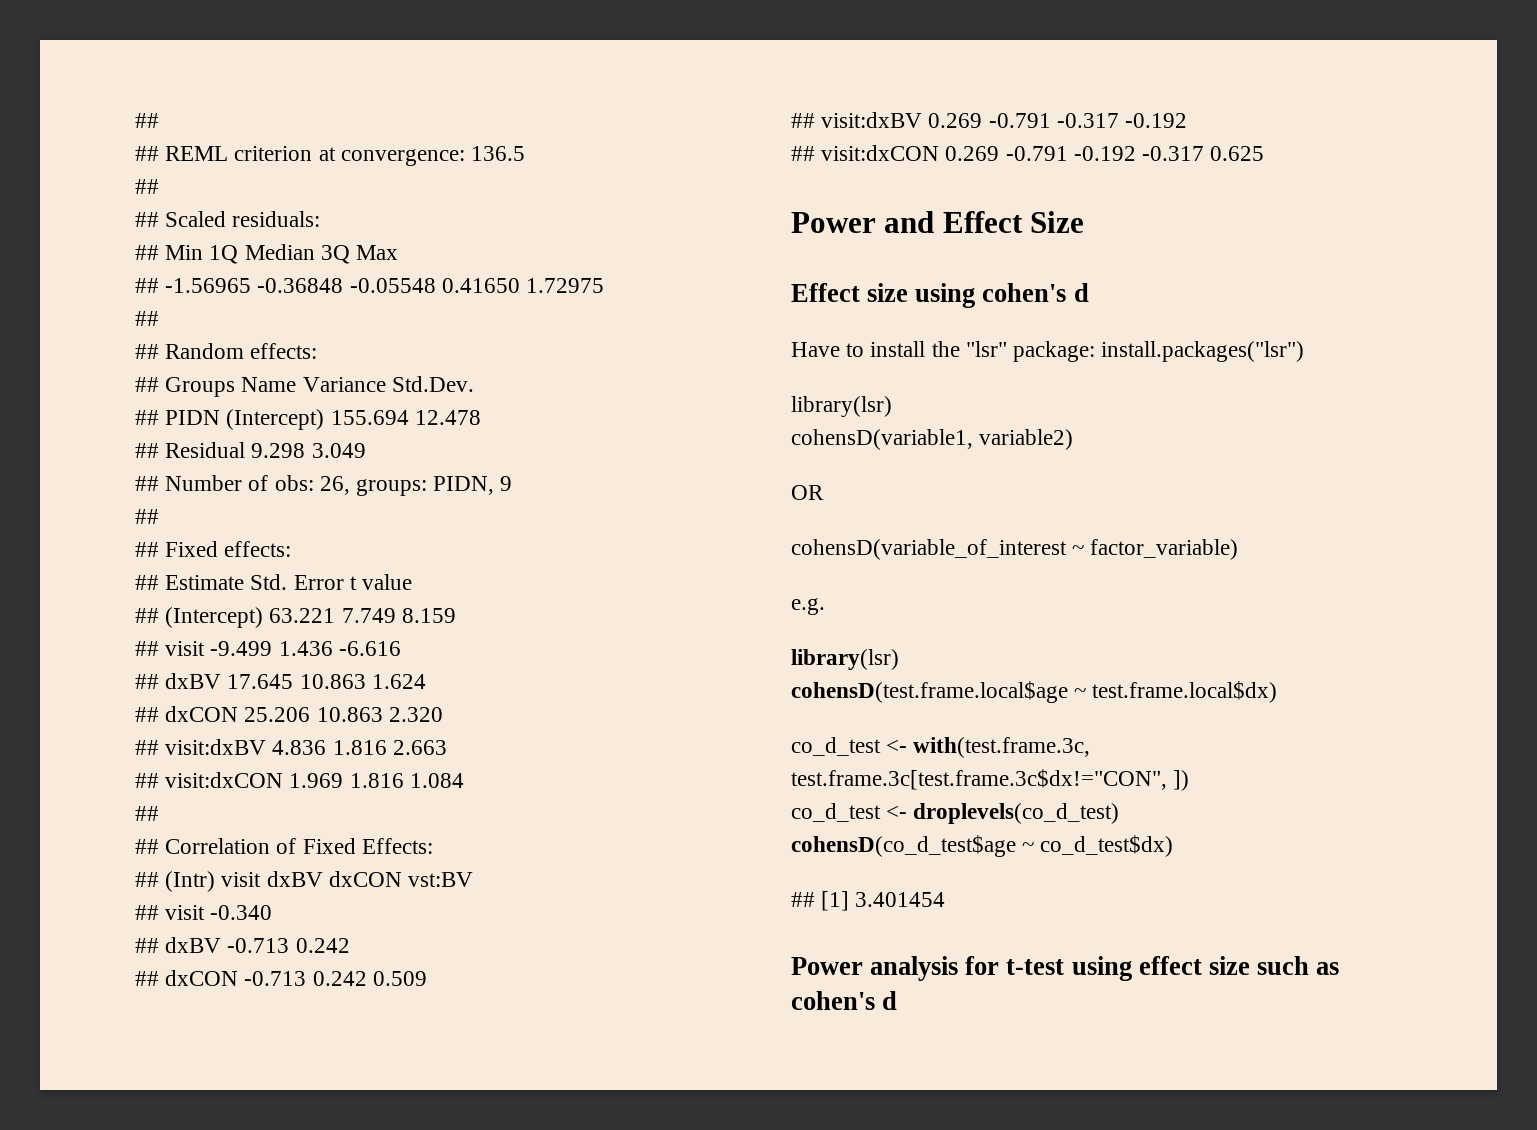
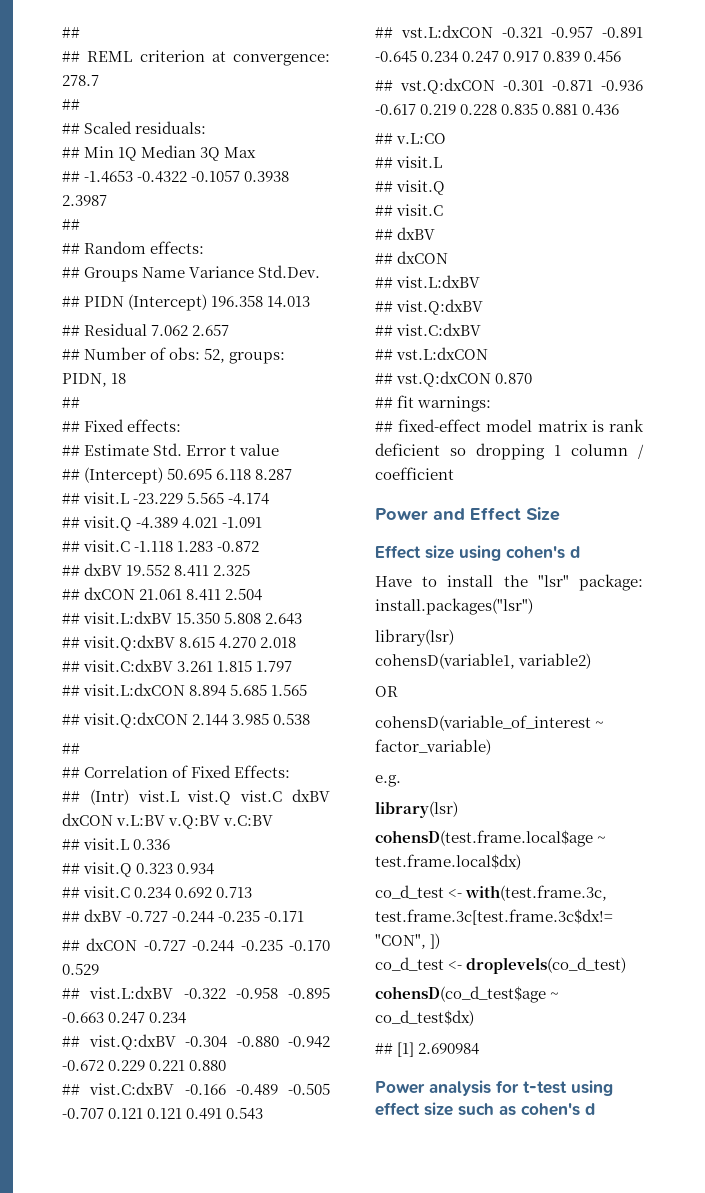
[471,146,526,161] 136.5 -> [62,75,99,86] 278.7
[165,278,605,293] -1.56965 -0.36848 -0.05548 0.41650 1.72975 -> [84,170,290,183] [62,195,107,206] -1.4653 -0.4322 -0.1057 0.3938 2.3987
[330,410,481,425] 155.694 12.478 -> [211,295,311,308] 196.358 14.013
[251,443,366,458] 9.298 3.049 -> [151,324,230,336] 7.062 2.657
[319,476,350,495] 26, -> [204,348,226,363] 52,
[500,476,513,491] 9 -> [111,373,127,384] 18
[269,608,456,623] [135,641,401,656] [135,673,426,689] [135,706,443,722] [135,739,447,755] [135,772,464,788] 63.221 7.749 8.159 // ## visit -9.499 1.436 -6.616 // ## dxBV 17.645 10.863 1.624 // ## dxCON 25.206 10.863 2.320 // ## visit:dxBV 4.836 1.816 2.663 // ## visit:dxCON 1.969 1.816 1.084 -> [167,468,293,480] [62,492,270,505] [62,516,263,531] [62,540,260,552] [62,563,251,577] [62,587,263,601] [62,611,303,625] [62,635,297,651] [62,659,293,672] [62,683,308,697] [62,712,311,728] 50.695 6.118 8.287 // ## visit.L -23.229 5.565 -4.174 // ## visit.Q -4.389 4.021 -1.091 // ## visit.C -1.118 1.283 -0.872 // ## dxBV 19.552 8.411 2.325 // ## dxCON 21.061 8.411 2.504 // ## visit.L:dxBV 15.350 5.808 2.643 // ## visit.Q:dxBV 8.615 4.270 2.018 // ## visit.C:dxBV 3.261 1.815 1.797 // ## visit.L:dxCON 8.894 5.685 1.565 // ## visit.Q:dxCON 2.144 3.985 0.538
[221,871,474,887] [135,905,273,920] [135,937,350,953] [135,970,427,986] [791,112,1188,128] [791,145,1265,161] visit dxBV dxCON vst:BV // ## visit -0.340 // ## dxBV -0.713 0.242 // ## dxCON -0.713 0.242 0.509 // ## visit:dxBV 0.269 -0.791 -0.317 -0.192 // ## visit:dxCON 0.269 -0.791 -0.192 -0.317 0.625 -> [137,789,330,805] [62,813,274,829] [62,838,171,850] [62,862,215,877] [62,886,253,899] [62,909,305,923] [62,938,330,952] [62,963,99,975] [62,986,330,999] [62,1012,187,1024] [62,1034,330,1050] [62,1060,227,1071] [62,1082,330,1096] [62,1107,264,1120] [375,25,643,38] [375,50,622,63] [375,78,643,94] [375,103,620,116] [375,133,447,144] [375,156,443,168] [375,180,446,195] [375,204,444,216] [375,227,436,240] [375,251,449,264] [375,275,481,288] [375,299,484,315] [375,323,482,336] [375,347,489,360] [375,371,533,387] [375,395,492,412] [375,419,644,432] [375,443,644,460] [375,467,454,480] vist.L vist.Q vist.C dxBV dxCON v.L:BV v.Q:BV v.C:BV // ## visit.L 0.336 // ## visit.Q 0.323 0.934 // ## visit.C 0.234 0.692 0.713 // ## dxBV -0.727 -0.244 -0.235 -0.171 // ## dxCON -0.727 -0.244 -0.235 -0.170 0.529 // ## vist.L:dxBV -0.322 -0.958 -0.895 -0.663 0.247 0.234 // ## vist.Q:dxBV -0.304 -0.880 -0.942 -0.672 0.229 0.221 0.880 // ## vist.C:dxBV -0.166 -0.489 -0.505 -0.707 0.121 0.121 0.491 0.543 // ## vst.L:dxCON -0.321 -0.957 -0.891 -0.645 0.234 0.247 0.917 0.839 0.456 // ## vst.Q:dxCON -0.301 -0.871 -0.936 -0.617 0.219 0.228 0.835 0.881 0.436 // ## v.L:CO // ## visit.L // ## visit.Q // ## visit.C // ## dxBV // ## dxCON // ## vist.L:dxBV // ## vist.Q:dxBV // ## vist.C:dxBV // ## vst.L:dxCON // ## vst.Q:dxCON 0.870 // ## fit warnings: // ## fixed-effect model matrix is rank deficient so dropping 1 column / coefficient
[855,892,946,907] 3.401454 -> [418,1043,480,1055] 2.690984

